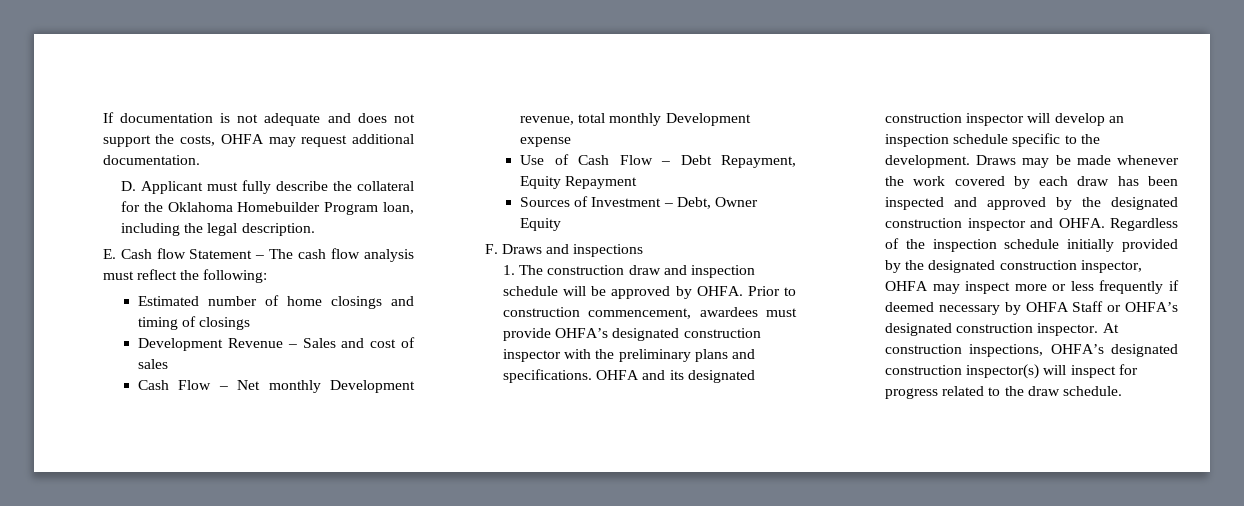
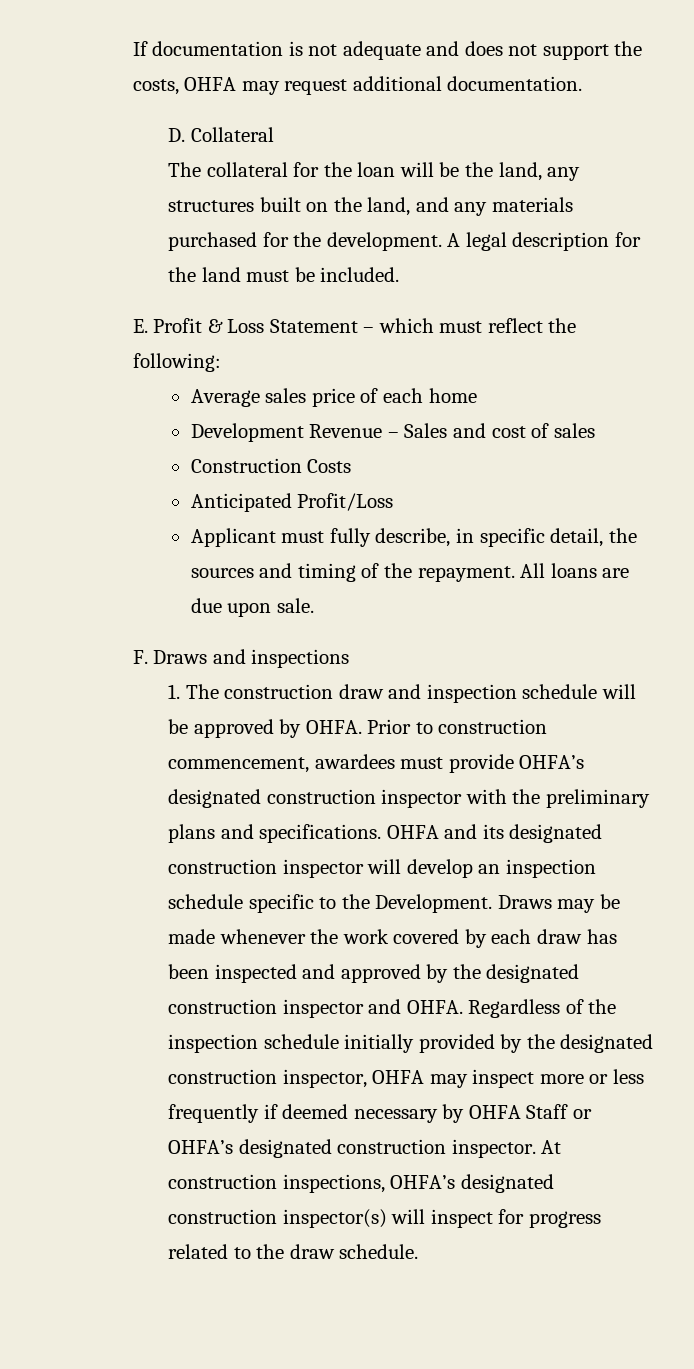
[141,180,414,194] [121,201,415,215] [121,223,315,236] [102,248,414,262] [102,269,268,283] [138,295,415,309] [138,316,251,330] Applicant must fully describe the collateral for the Oklahoma Homebuilder Program loan, including the legal description. // E. Cash flow Statement – The cash flow analysis must reflect the following: // Estimated number of home closings and timing of closings -> [190,127,274,142] [168,162,581,181] [168,197,574,216] [168,232,642,251] [168,267,400,282] [132,318,577,333] [132,353,221,372] [190,388,477,407] Collateral // The collateral for the loan will be the land, any structures built on the land, and any materials purchased for the development. A legal description for the land must be included. // E. Profit & Loss Statement – which must reflect the following: // Average sales price of each home
[138,380,415,393] [520,113,751,126] [520,137,572,147] [520,154,796,168] [520,176,638,189] [520,196,759,209] [520,218,562,231] Cash Flow – Net monthly Development revenue, total monthly Development expense // Use of Cash Flow – Debt Repayment, Equity Repayment // Sources of Investment – Debt, Owner Equity -> [190,458,352,473] [190,493,394,512] [190,528,637,547] [190,563,630,582] [190,598,314,617] Construction Costs // Anticipated Profit/Loss // Applicant must fully describe, in specific detail, the sources and timing of the repayment. All loans are due upon sale.
[885,155,971,168] development. -> [375,894,493,913] Development.

